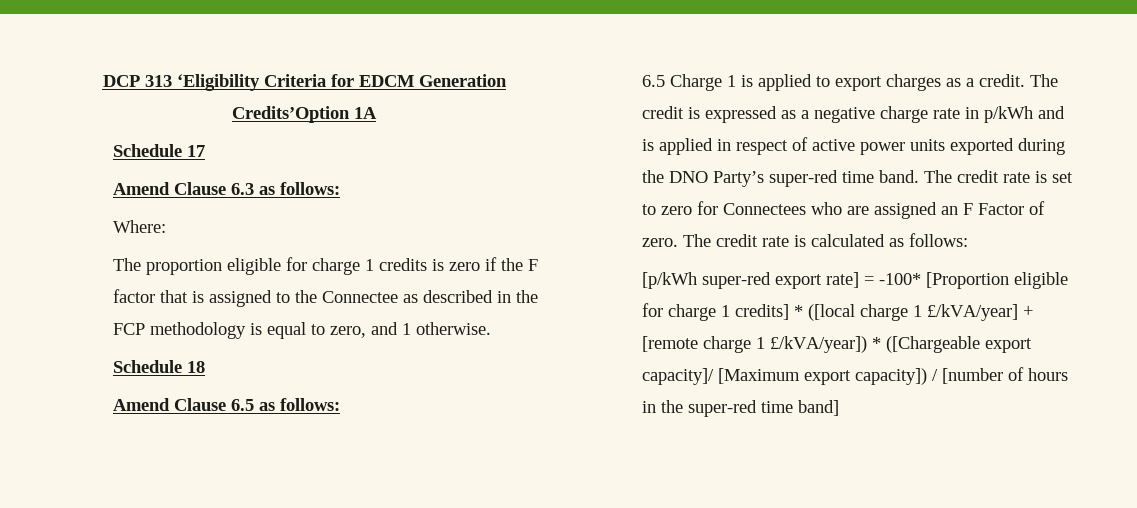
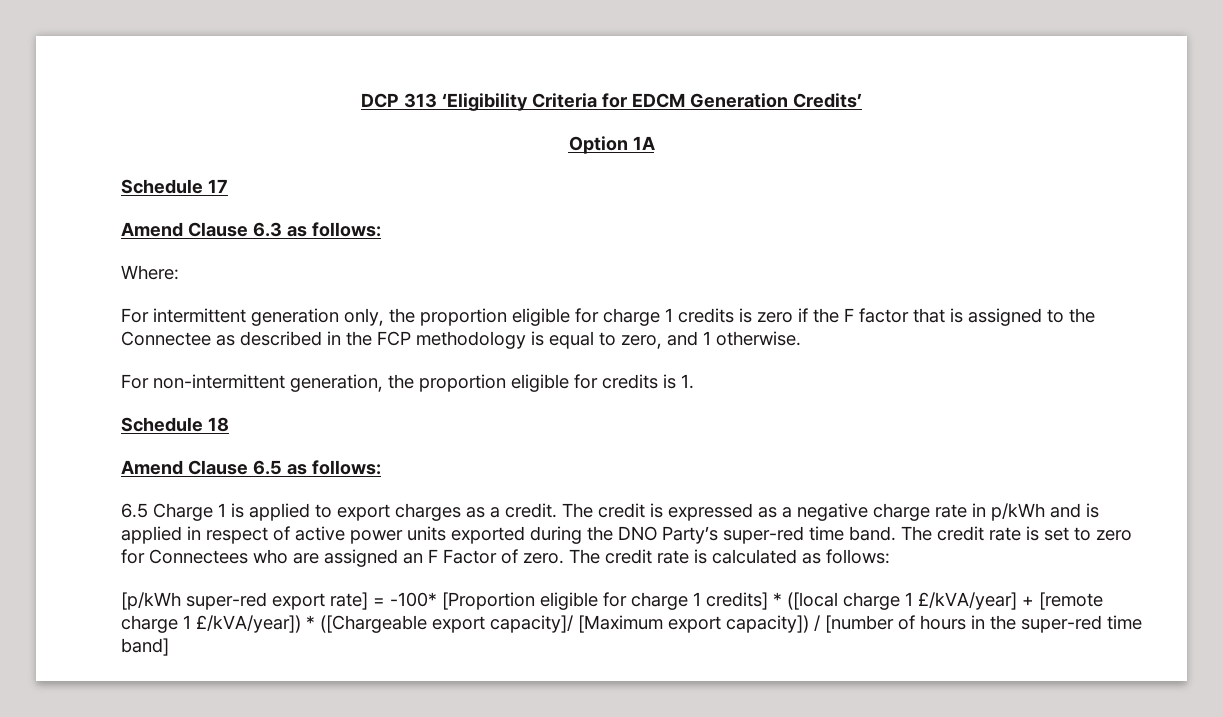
[232,106,350,123] Credits’Option -> [793,93,862,108] [568,136,628,154] Credits’ // Option
[113,258,142,271] The -> [121,308,416,326] For intermittent generation only, the
(492, 328) none -> [121,374,695,392] // For non-intermittent generation, the proportion eligible for credits is 1.

